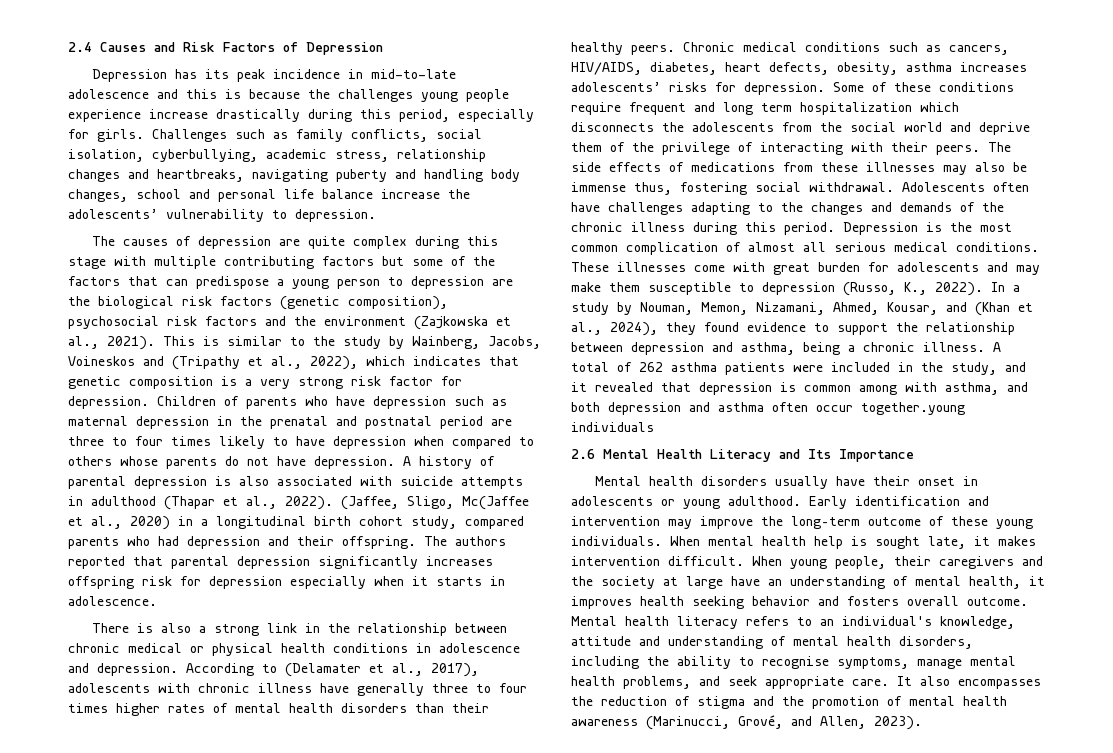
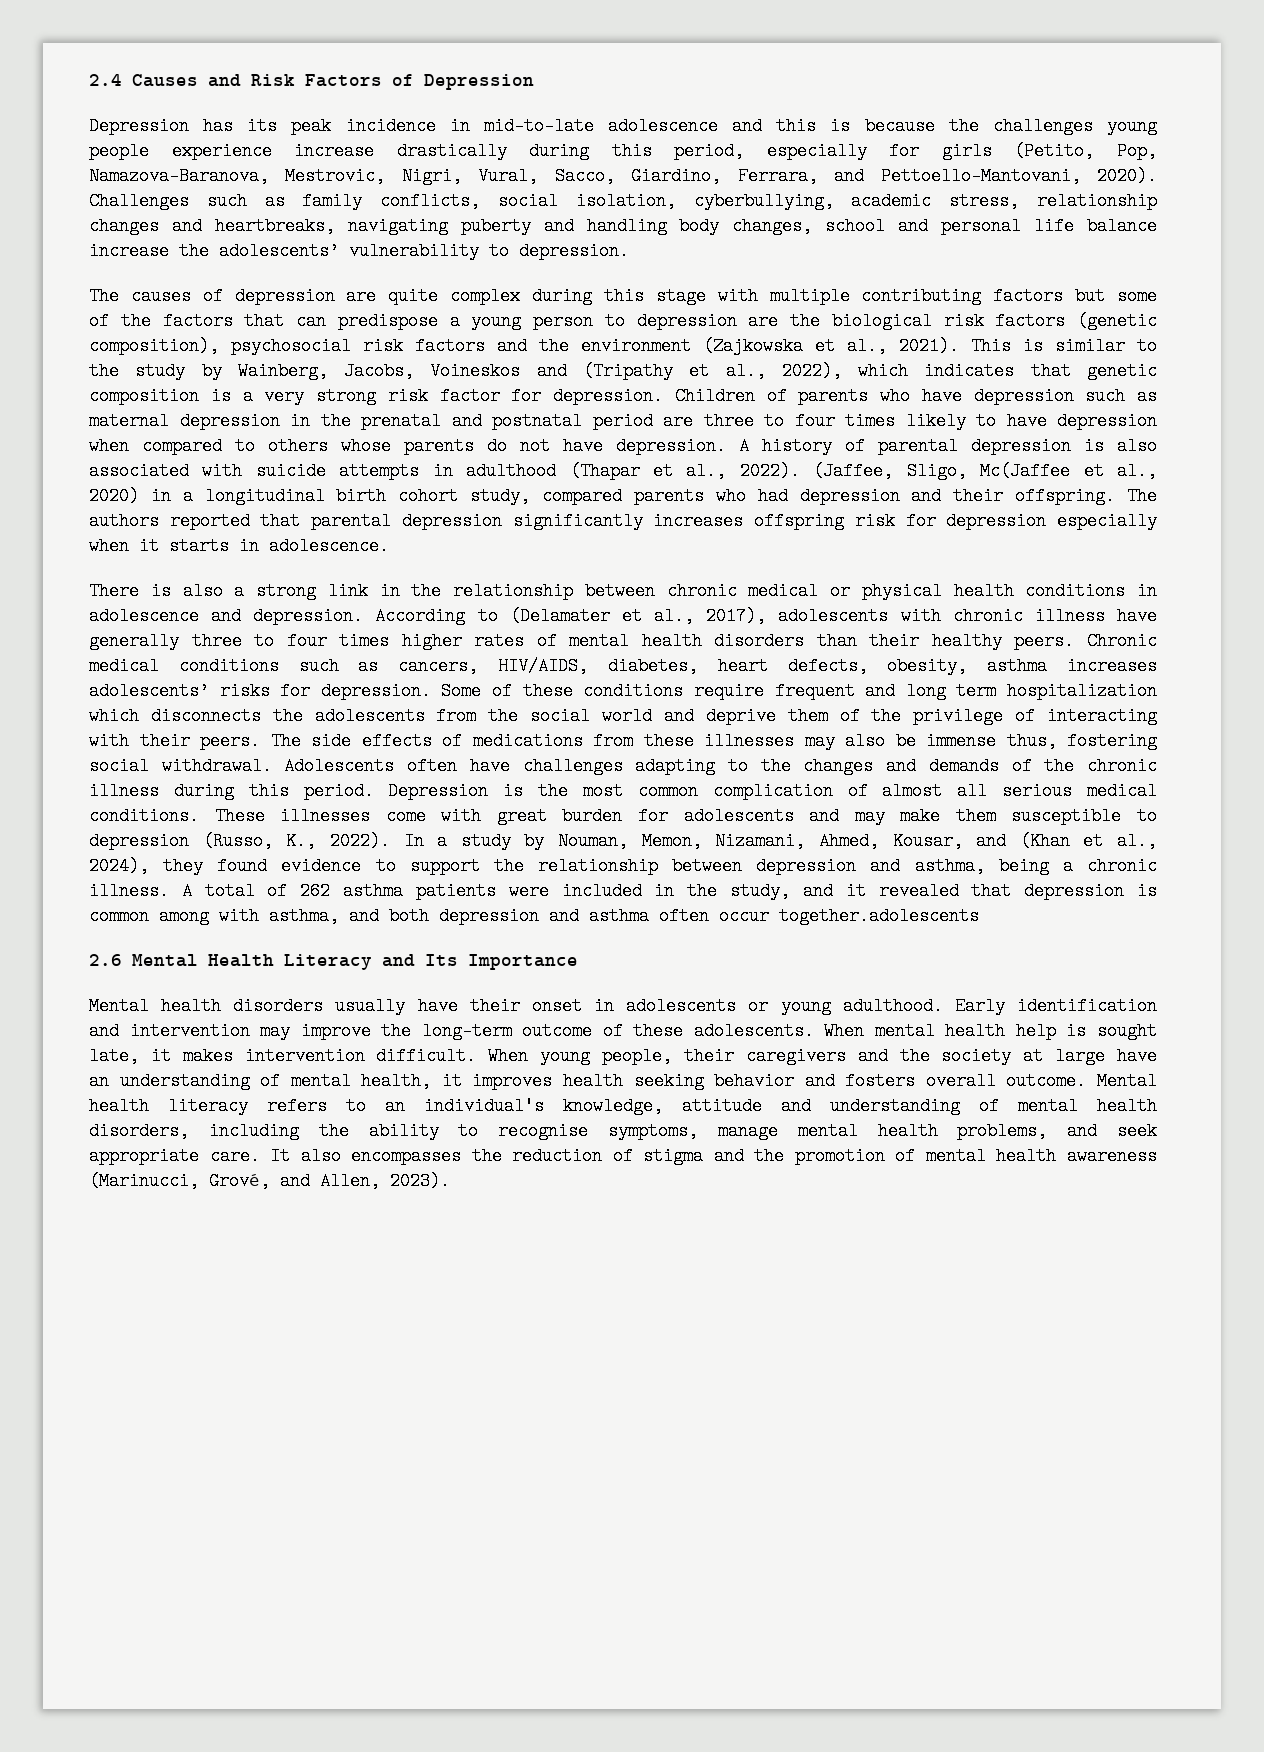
[97,129,144,142] girls. -> [941,142,1157,160] [89,167,1157,185] girls (Petito, Pop, Namazova-Baranova, Mestrovic, Nigri, Vural, Sacco, Giardino, Ferrara, and Pettoello-Mantovani, 2020).
[861,402,965,415] [571,422,654,432] together.young individuals -> [779,907,979,925] together.adolescents
[996,519,1033,529] [571,536,662,546] young individuals. -> [693,1022,814,1040] adolescents.

